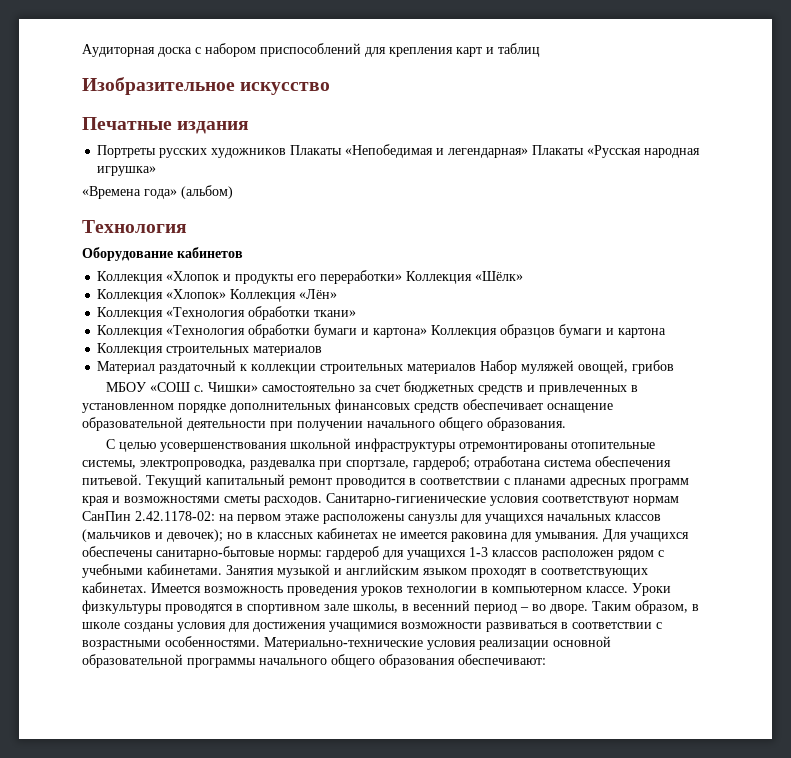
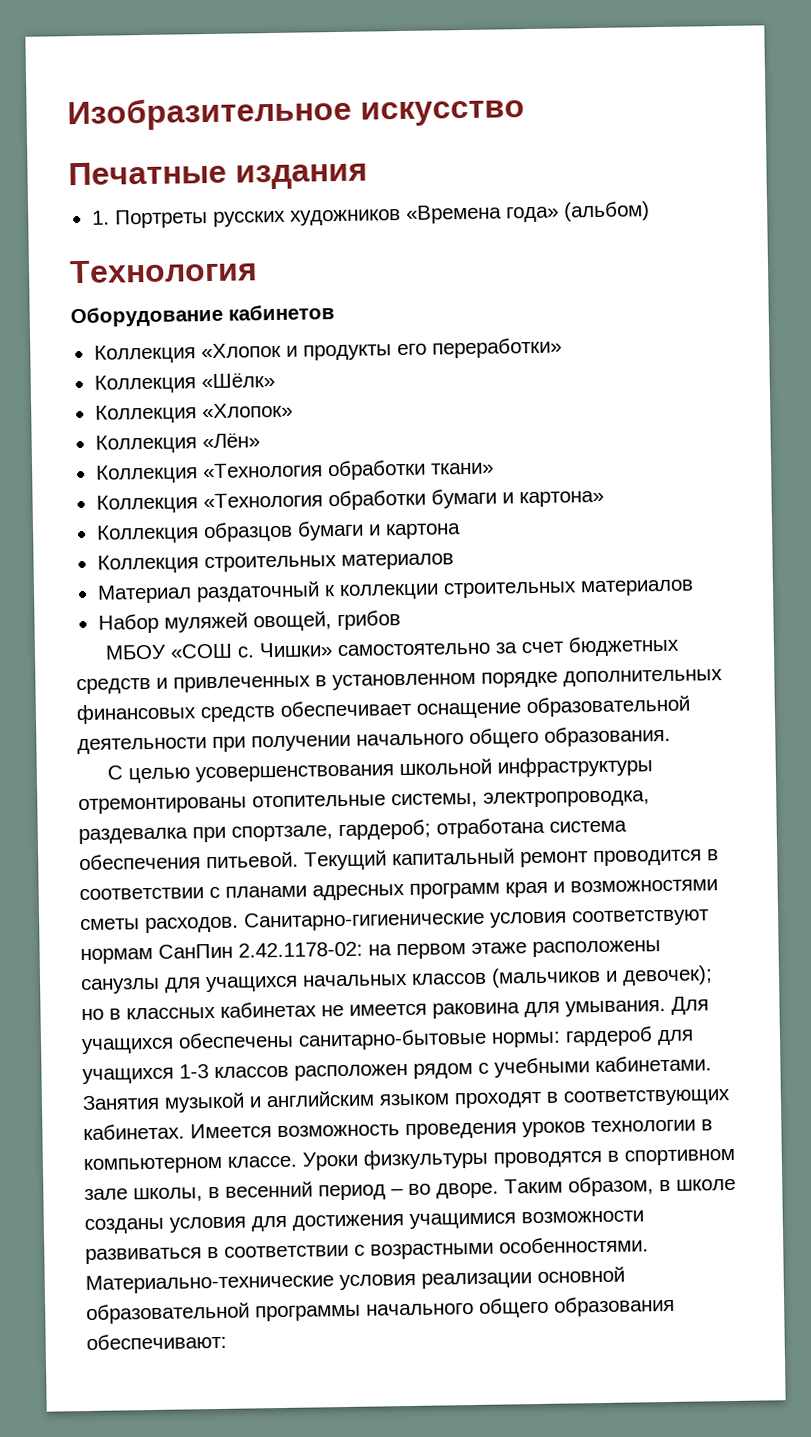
[82,43,540,57] Аудиторная доска с набором приспособлений для крепления карт и таблиц // -> (67, 113) none
(250, 127) none -> [91,210,110,225] 1.
[290,144,701,158] [97,166,157,176] Плакаты «Непобедимая и легендарная» Плакаты «Русская народная игрушка» // -> (401, 217) none
(403, 277) none -> (562, 348) //
(227, 294) none -> (293, 410) //
(428, 333) none -> (604, 499) //
(477, 369) none -> (694, 588) //

